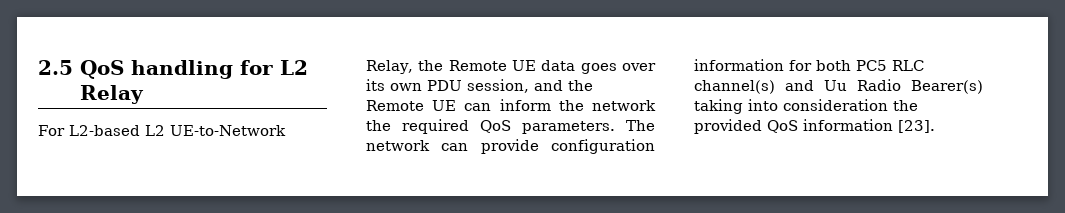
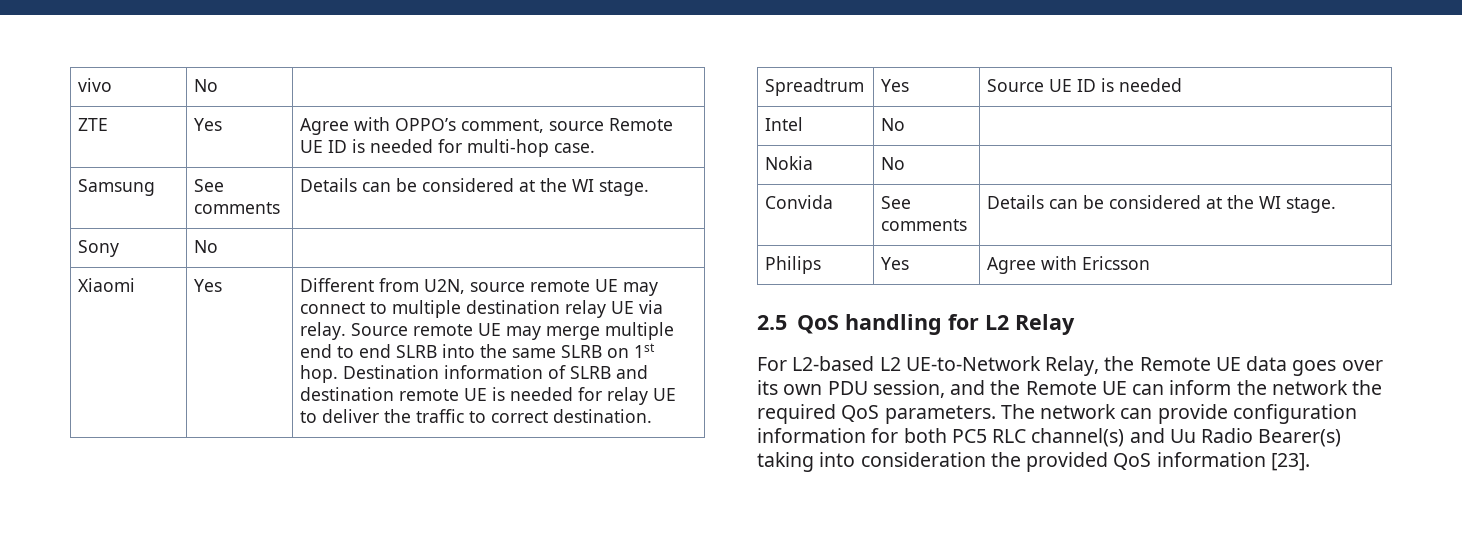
(38, 67) none -> [78,78,113,92] [194,79,219,92] [78,118,109,131] [194,118,223,131] [300,117,674,135] [300,139,596,157] [78,179,156,196] [194,179,225,192] [194,202,281,214] [300,178,650,196] [78,240,120,257] [194,240,219,253] [78,278,136,292] [194,279,223,292] [300,278,659,296] [300,300,664,318] [300,322,675,340] [300,343,656,358] [300,365,649,383] [300,387,677,405] [300,409,653,423] [765,78,865,96] [881,79,910,92] [987,78,1183,92] [765,117,804,131] [881,118,906,131] [765,156,814,170] [881,157,906,170] [765,195,834,209] [881,196,912,209] [881,219,968,231] [987,195,1337,213] [765,256,822,274] [881,257,910,270] [987,256,1151,274] vivo | No | // ZTE | Yes | Agree with OPPO’s comment, source Remote UE ID is needed for multi-hop case. // Samsung | See comments | Details can be considered at the WI stage. // Sony | No | // Xiaomi | Yes | Different from U2N, source remote UE may connect to multiple destination relay UE via relay. Source remote UE may merge multiple end to end SLRB into the same SLRB on 1st hop. Destination information of SLRB and destination remote UE is needed for relay UE to deliver the traffic to correct destination. // Spreadtrum | Yes | Source UE ID is needed // Intel | No | // Nokia | No | // Convida | See comments | Details can be considered at the WI stage. // Philips | Yes | Agree with Ericsson //

